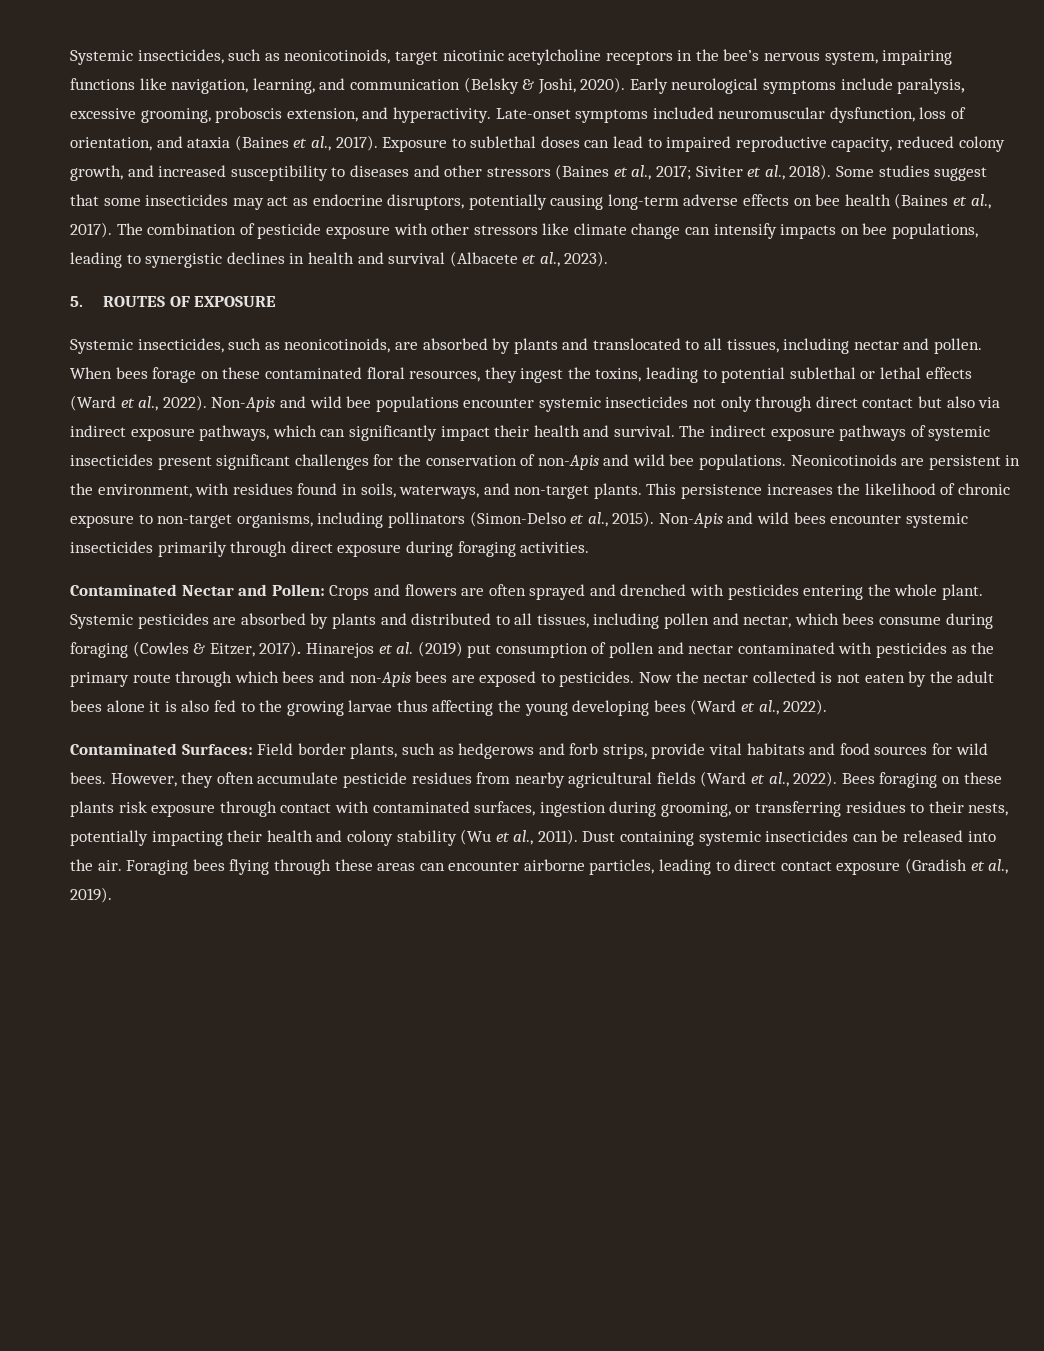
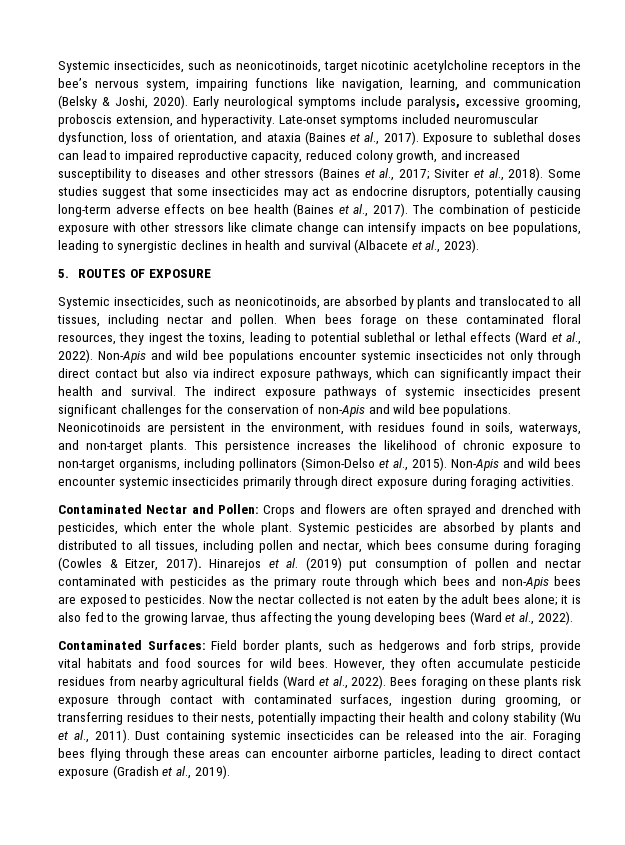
[727,584,864,600] pesticides entering -> [58,522,192,535] pesticides, which enter
[106,700,145,712] alone -> [523,594,558,606] alone;
[348,700,393,712] larvae -> [191,612,229,625] larvae,

